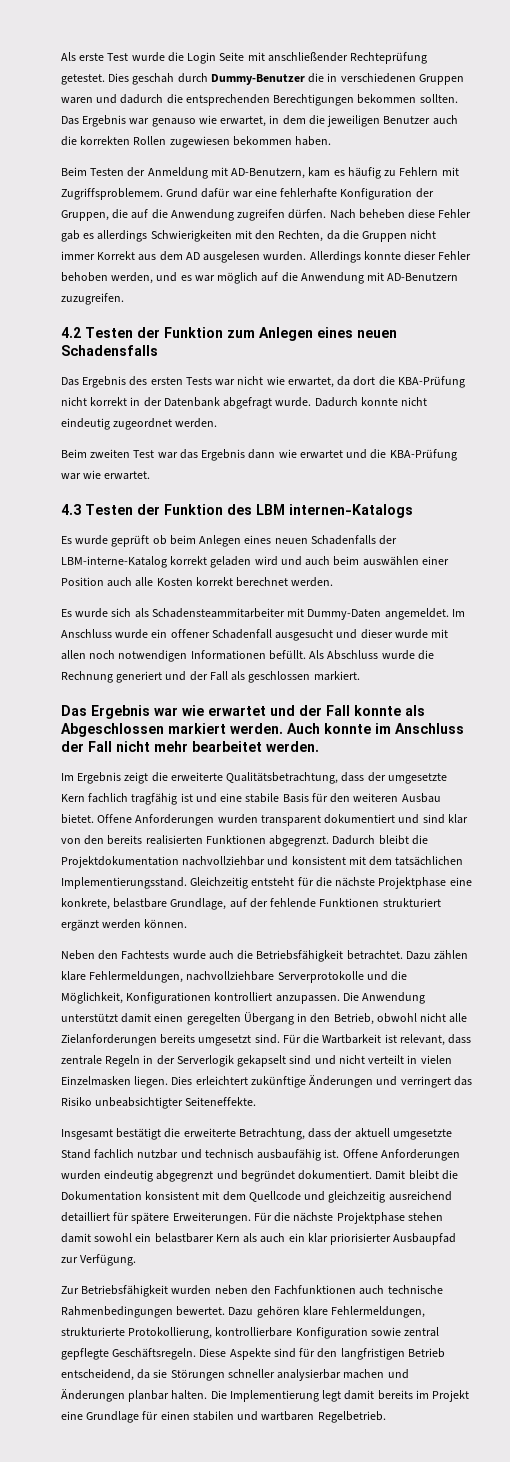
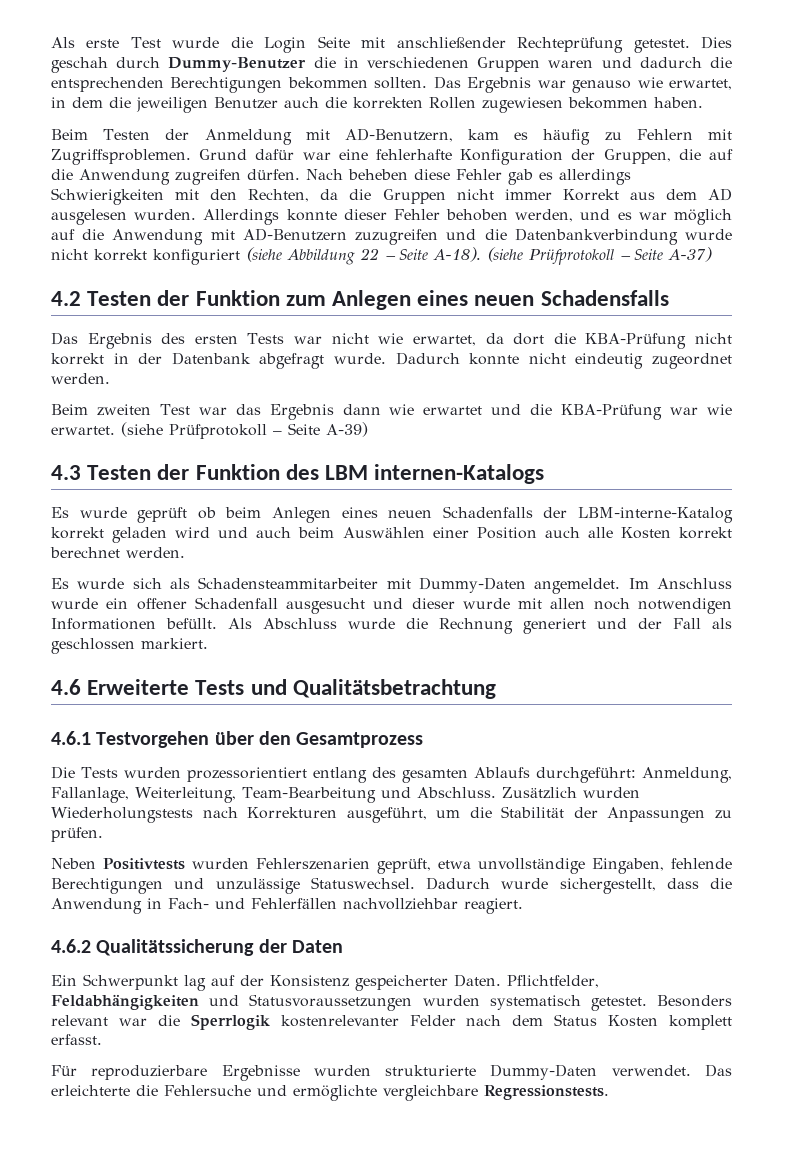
[61,188,163,200] Zugriffsproblemem. -> [51,149,191,165] Zugriffsproblemen.
[61,293,124,305] zuzugreifen. -> [355,228,732,245] [51,247,712,265] zuzugreifen und die Datenbankverbindung wurde nicht korrekt konfiguriert (siehe Abbildung 22 – Seite A-18). (siehe Prüfprotokoll – Seite A-37)
(151, 475) none -> [121,422,368,439] (siehe Prüfprotokoll – Seite A-39)
[362,556,419,566] auswählen -> [342,527,425,538] Auswählen
[61,705,425,719] [61,723,464,737] [61,741,319,752] [61,772,447,784] [61,793,441,805] [61,814,468,826] [61,835,428,847] [61,856,464,868] [61,877,472,889] [61,898,441,910] [61,919,188,931] [61,950,469,962] [61,971,408,983] [61,992,426,1004] [61,1012,468,1025] [61,1034,472,1046] [61,1055,452,1067] [61,1075,472,1088] [61,1097,257,1109] [61,1128,452,1140] [61,1149,460,1161] [61,1170,458,1182] [61,1191,452,1203] [61,1212,443,1224] [61,1233,457,1245] [61,1254,137,1266] [61,1285,443,1297] [61,1306,426,1318] [61,1327,440,1339] [61,1348,445,1360] [61,1369,409,1381] [61,1389,470,1402] [61,1411,386,1423] Das Ergebnis war wie erwartet und der Fall konnte als Abgeschlossen markiert werden. Auch konnte im Anschluss der Fall nicht mehr bearbeitet werden. // Im Ergebnis zeigt die erweiterte Qualitätsbetrachtung, dass der umgesetzte Kern fachlich tragfähig ist und eine stabile Basis für den weiteren Ausbau bietet. Offene Anforderungen wurden transparent dokumentiert und sind klar von den bereits realisierten Funktionen abgegrenzt. Dadurch bleibt die Projektdokumentation nachvollziehbar und konsistent mit dem tatsächlichen Implementierungsstand. Gleichzeitig entsteht für die nächste Projektphase eine konkrete, belastbare Grundlage, auf der fehlende Funktionen strukturiert ergänzt werden können. // Neben den Fachtests wurde auch die Betriebsfähigkeit betrachtet. Dazu zählen klare Fehlermeldungen, nachvollziehbare Serverprotokolle und die Möglichkeit, Konfigurationen kontrolliert anzupassen. Die Anwendung unterstützt damit einen geregelten Übergang in den Betrieb, obwohl nicht alle Zielanforderungen bereits umgesetzt sind. Für die Wartbarkeit ist relevant, dass zentrale Regeln in der Serverlogik gekapselt sind und nicht verteilt in vielen Einzelmasken liegen. Dies erleichtert zukünftige Änderungen und verringert das Risiko unbeabsichtigter Seiteneffekte. // Insgesamt bestätigt die erweiterte Betrachtung, dass der aktuell umgesetzte Stand fachlich nutzbar und technisch ausbaufähig ist. Offene Anforderungen wurden eindeutig abgegrenzt und begründet dokumentiert. Damit bleibt die Dokumentation konsistent mit dem Quellcode und gleichzeitig ausreichend detailliert für spätere Erweiterungen. Für die nächste Projektphase stehen damit sowohl ein belastbarer Kern als auch ein klar priorisierter Ausbaupfad zur Verfügung. // Zur Betriebsfähigkeit wurden neben den Fachfunktionen auch technische Rahmenbedingungen bewertet. Dazu gehören klare Fehlermeldungen, strukturierte Protokollierung, kontrollierbare Konfiguration sowie zentral gepflegte Geschäftsregeln. Diese Aspekte sind für den langfristigen Betrieb entscheidend, da sie Störungen schneller analysierbar machen und Änderungen planbar halten. Die Implementierung legt damit bereits im Projekt eine Grundlage für einen stabilen und wartbaren Regelbetrieb. -> [51,679,496,699] [51,731,424,748] [51,766,732,783] [51,787,640,803] [51,806,732,823] [51,827,103,842] [51,858,732,874] [51,877,732,894] [51,898,523,914] [51,939,343,956] [51,974,599,991] [51,994,732,1011] [51,1014,732,1030] [51,1034,102,1045] [51,1064,732,1081] [51,1085,609,1101] 4.6 Erweiterte Tests und Qualitätsbetrachtung // 4.6.1 Testvorgehen über den Gesamtprozess // Die Tests wurden prozessorientiert entlang des gesamten Ablaufs durchgeführt: Anmeldung, Fallanlage, Weiterleitung, Team-Bearbeitung und Abschluss. Zusätzlich wurden Wiederholungstests nach Korrekturen ausgeführt, um die Stabilität der Anpassungen zu prüfen. // Neben Positivtests wurden Fehlerszenarien geprüft, etwa unvollständige Eingaben, fehlende Berechtigungen und unzulässige Statuswechsel. Dadurch wurde sichergestellt, dass die Anwendung in Fach- und Fehlerfällen nachvollziehbar reagiert. // 4.6.2 Qualitätssicherung der Daten // Ein Schwerpunkt lag auf der Konsistenz gespeicherter Daten. Pflichtfelder, Feldabhängigkeiten und Statusvoraussetzungen wurden systematisch getestet. Besonders relevant war die Sperrlogik kostenrelevanter Felder nach dem Status Kosten komplett erfasst. // Für reproduzierbare Ergebnisse wurden strukturierte Dummy-Daten verwendet. Das erleichterte die Fehlersuche und ermöglichte vergleichbare Regressionstests.

